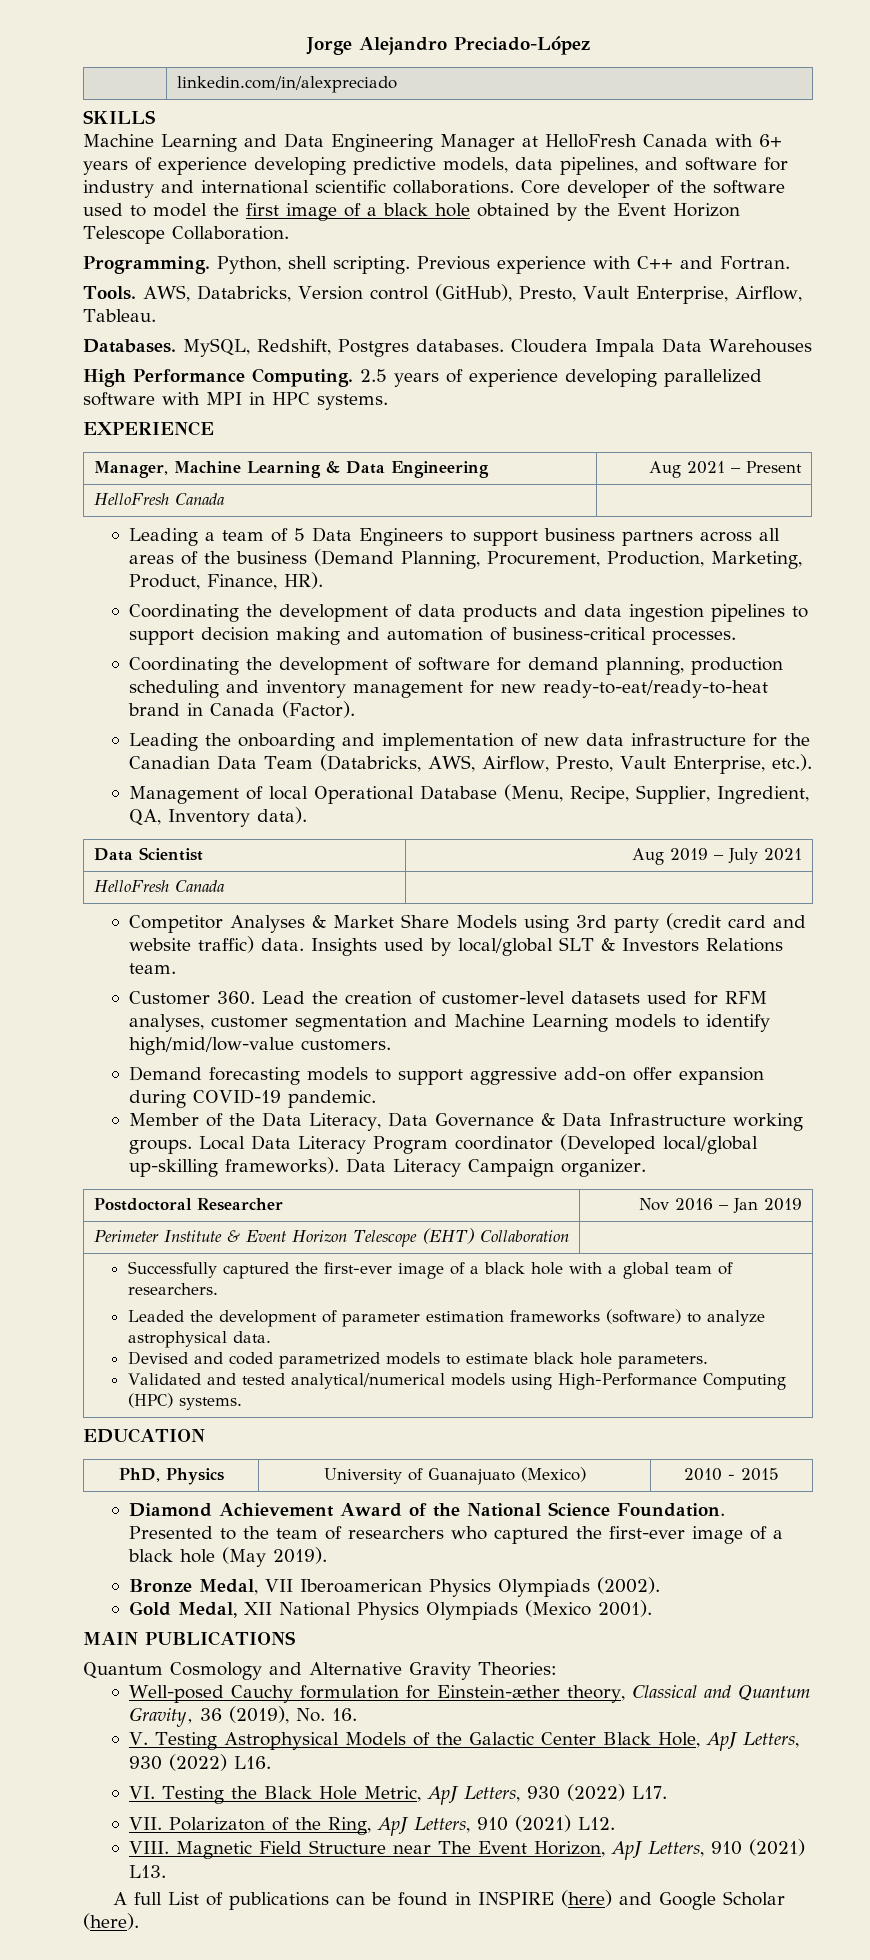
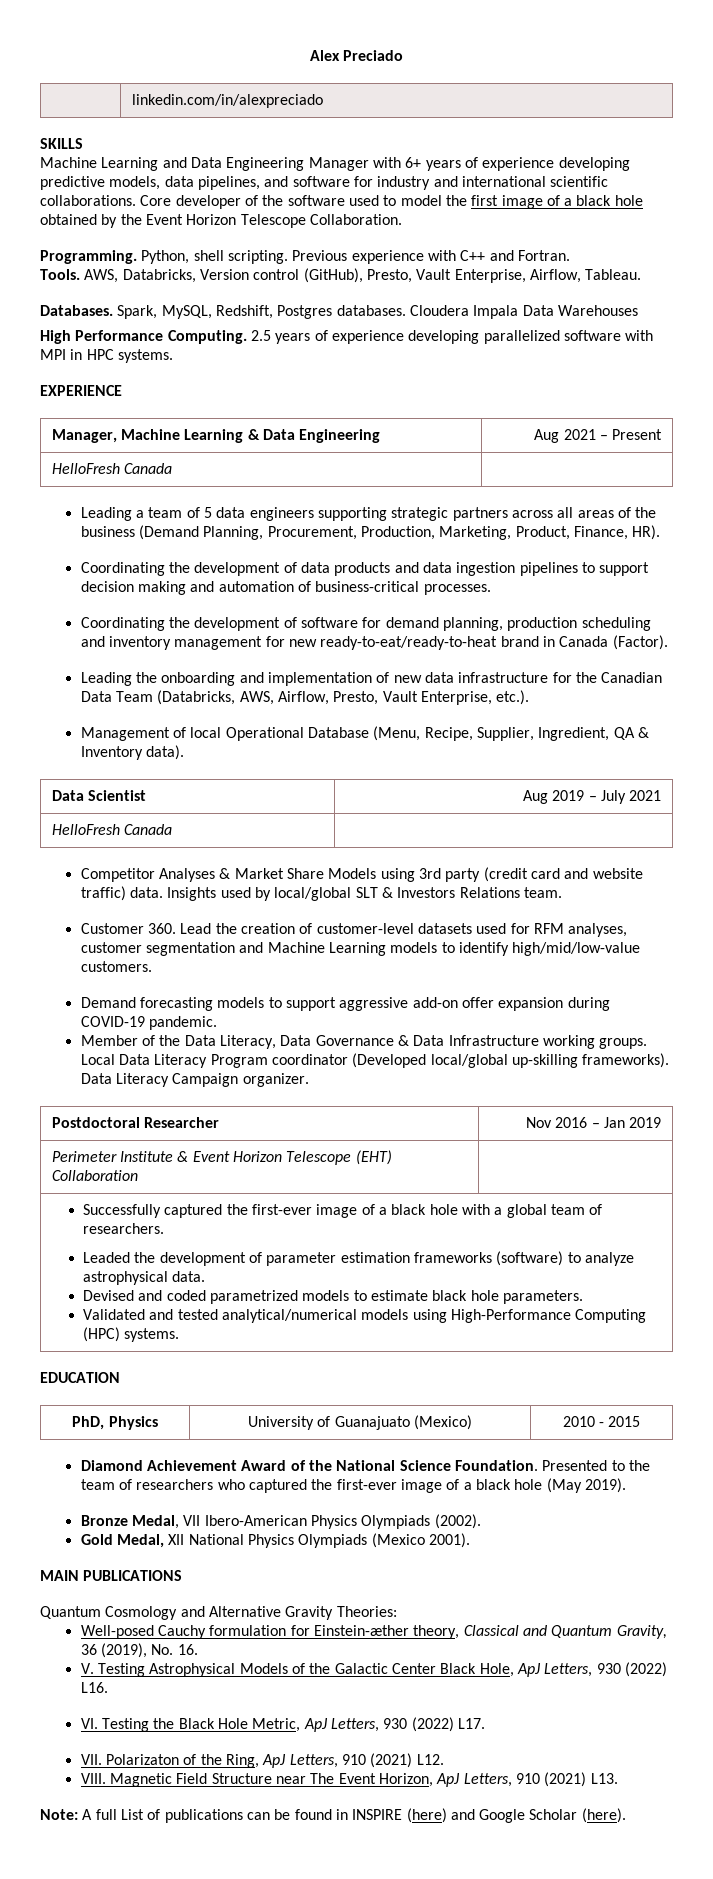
[305,36,590,55] Jorge Alejandro Preciado-López -> [309,50,404,61] Alex Preciado
[522,134,708,148] at HelloFresh Canada -> (369, 164) none
(176, 346) none -> [117,305,158,319] Spark,
[311,527,615,546] Data Engineers to support business -> [216,507,449,521] data engineers supporting strategic
[128,809,161,826] QA, -> [613,727,649,740] QA &
[299,1579,422,1593] Iberoamerican -> [204,1515,307,1526] Ibero-American
(166, 1871) none -> [40,1809,78,1820] Note:

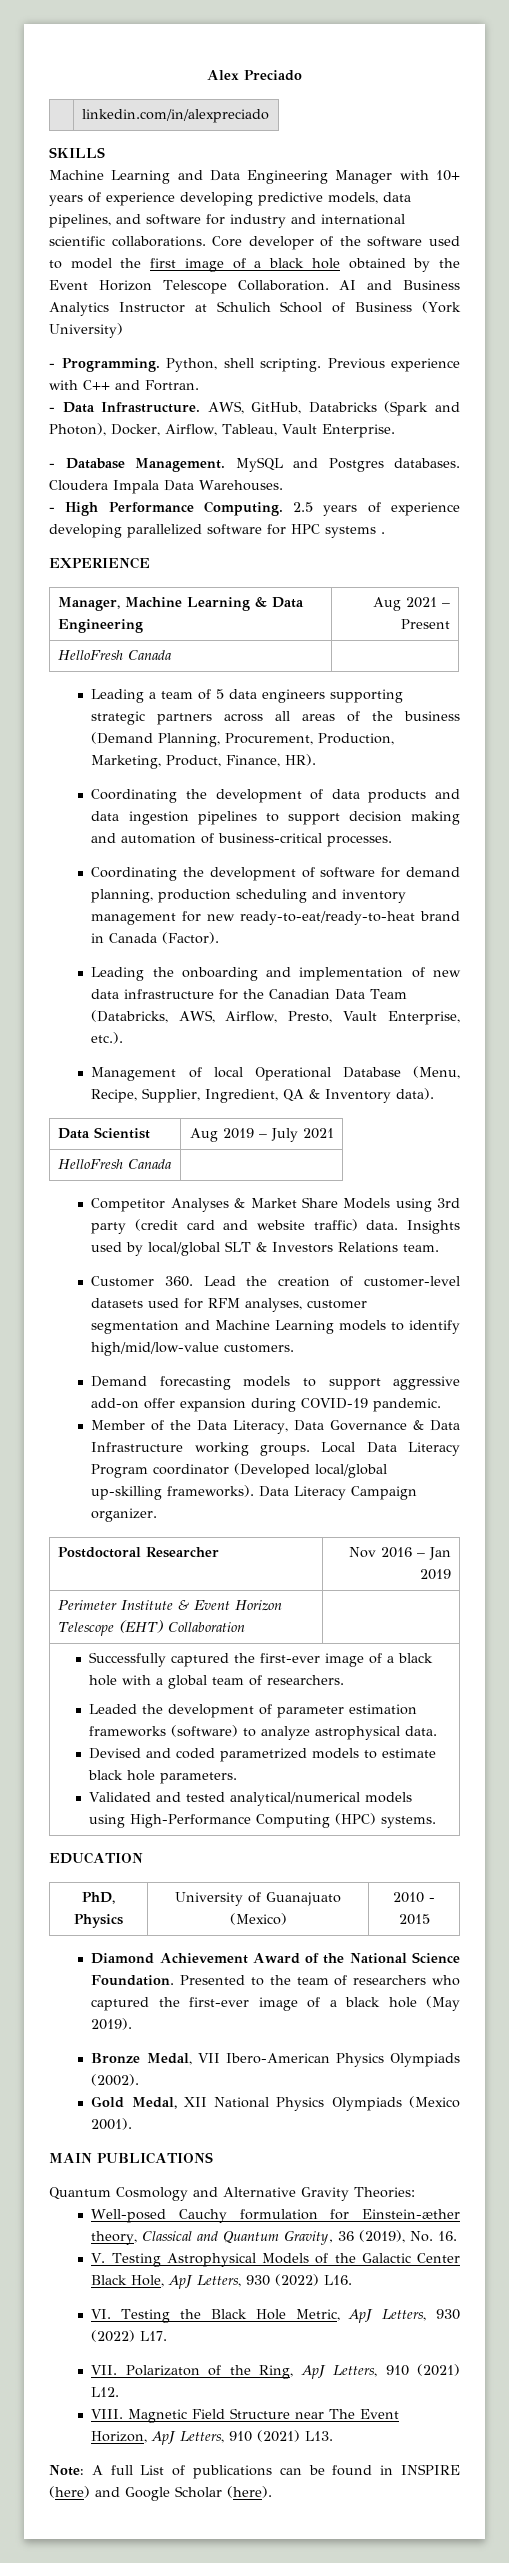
[405,157,422,168] 6+ -> [435,170,460,181] 10+
(402, 219) // -> [339,280,460,290] [49,301,462,316] [49,323,123,338] [49,363,55,368] AI and Business Analytics Instructor at Schulich School of Business (York University) // -
[40,268,642,283] [40,305,273,319] Tools. AWS, Databricks, Version control (GitHub), Presto, Vault Enterprise, Airflow, Tableau. // Databases. Spark, MySQL, Redshift, -> [49,401,461,416] [49,423,395,438] [49,457,318,472] - Data Infrastructure. AWS, GitHub, Databricks (Spark and Photon), Docker, Airflow, Tableau, Vault Enterprise. // - Database Management. MySQL and
[557,305,638,316] Warehouses // -> [199,480,283,491] [49,507,55,512] Warehouses. // -
[625,330,654,341] [40,349,173,363] with MPI in HPC systems. -> [267,524,385,538] for HPC systems .

